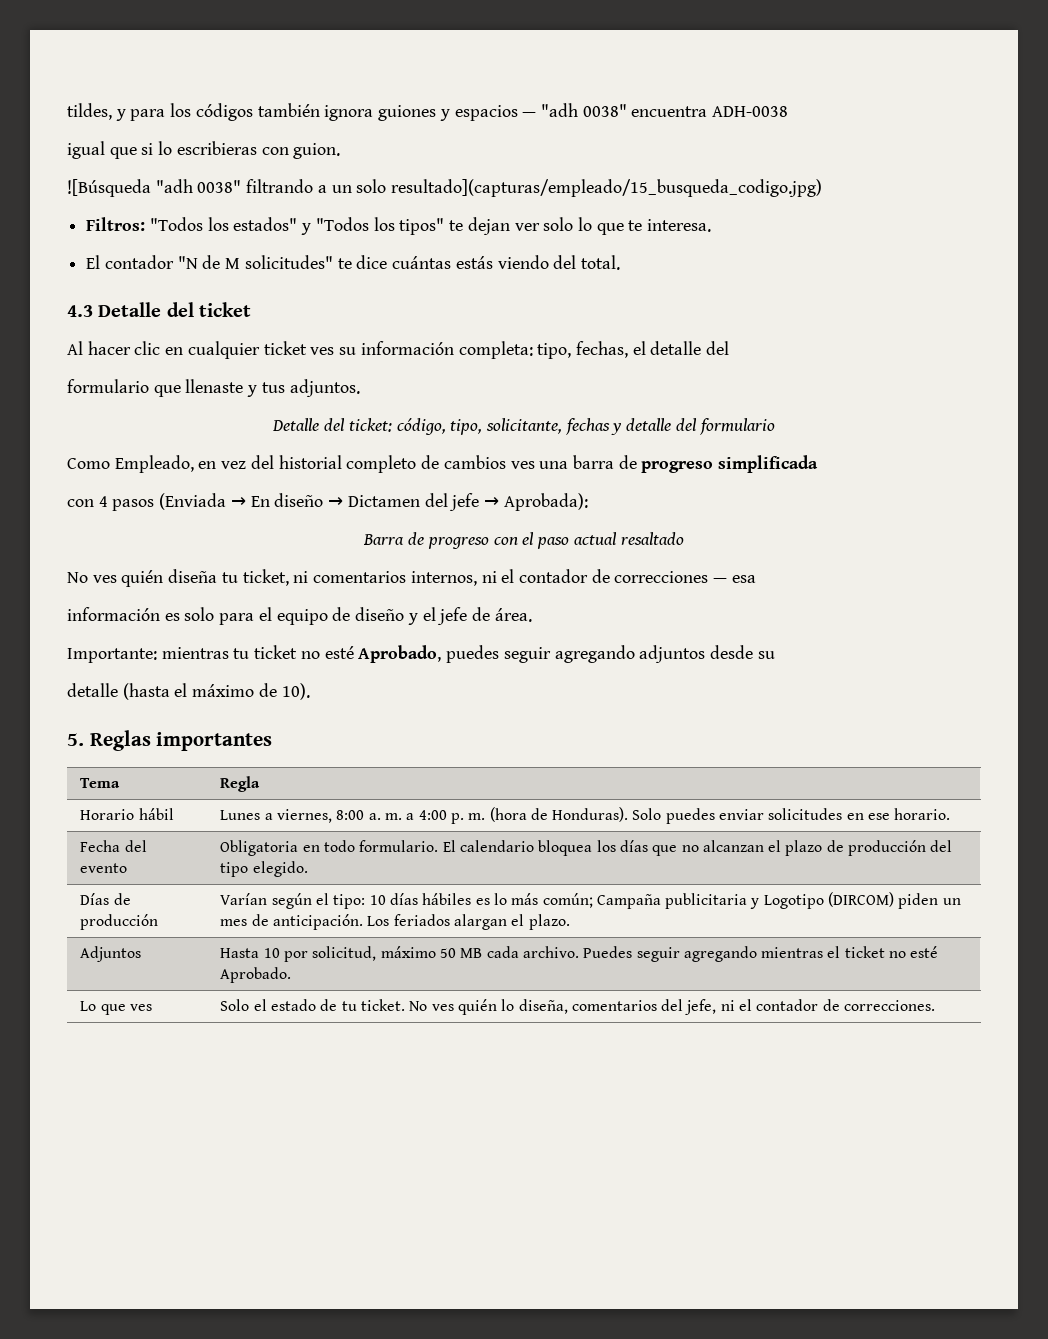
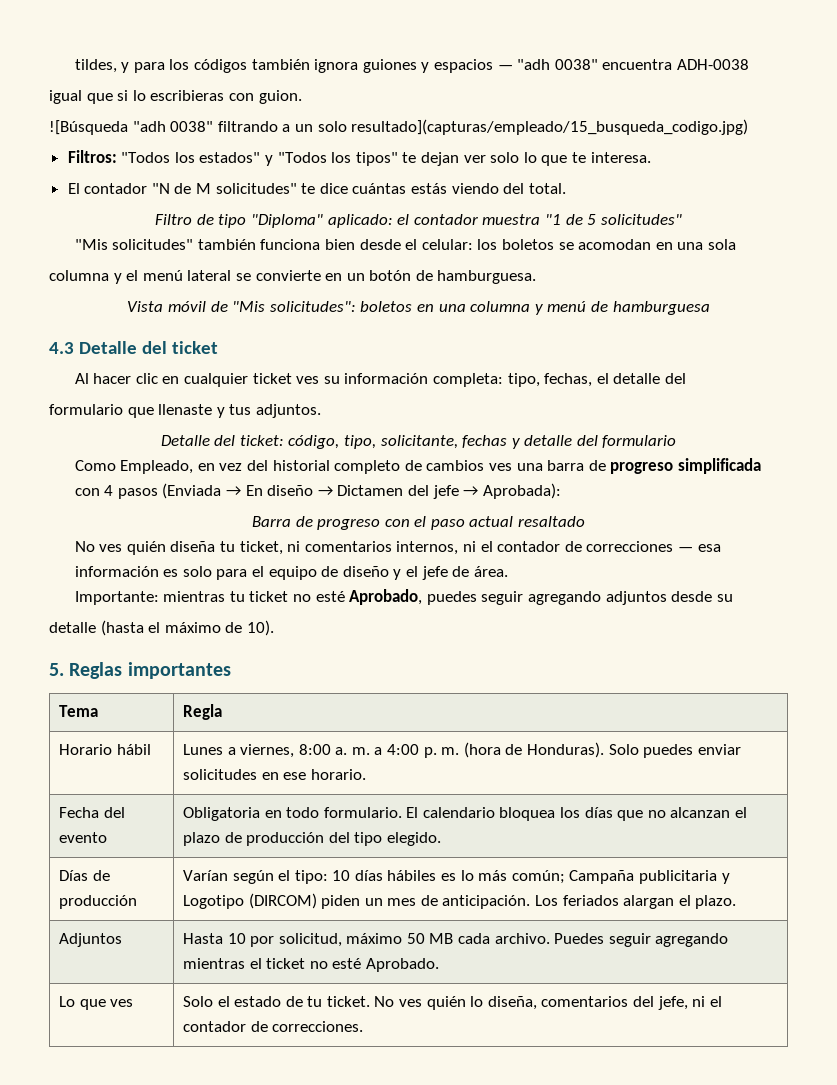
(620, 262) none -> [155,214,682,228] [74,239,736,250] [49,270,537,284] [127,301,710,315] // Filtro de tipo "Diploma" aplicado: el contador muestra "1 de 5 solicitudes" // "Mis solicitudes" también funciona bien desde el celular: los boletos se acomodan en una sola // columna y el menú lateral se convierte en un botón de hamburguesa. // Vista móvil de "Mis solicitudes": boletos en una columna y menú de hamburguesa

